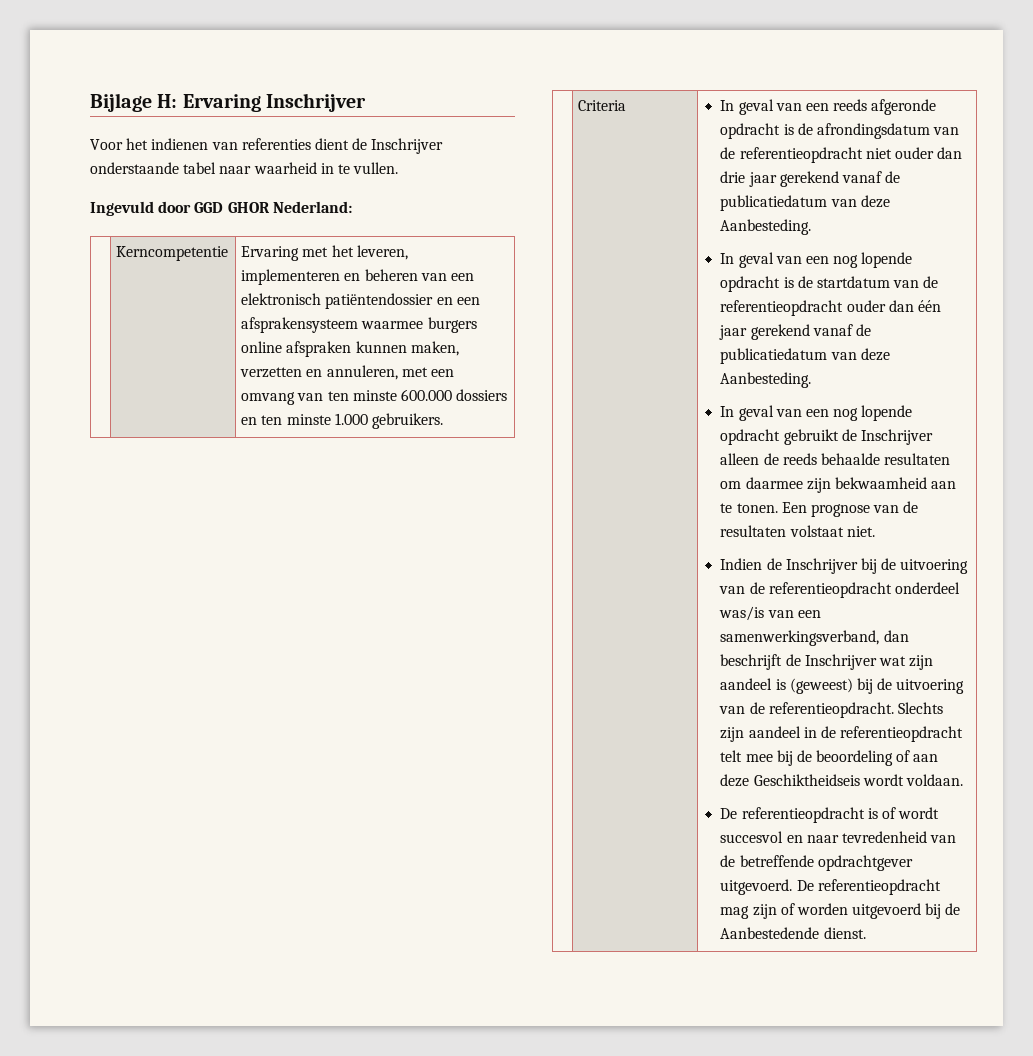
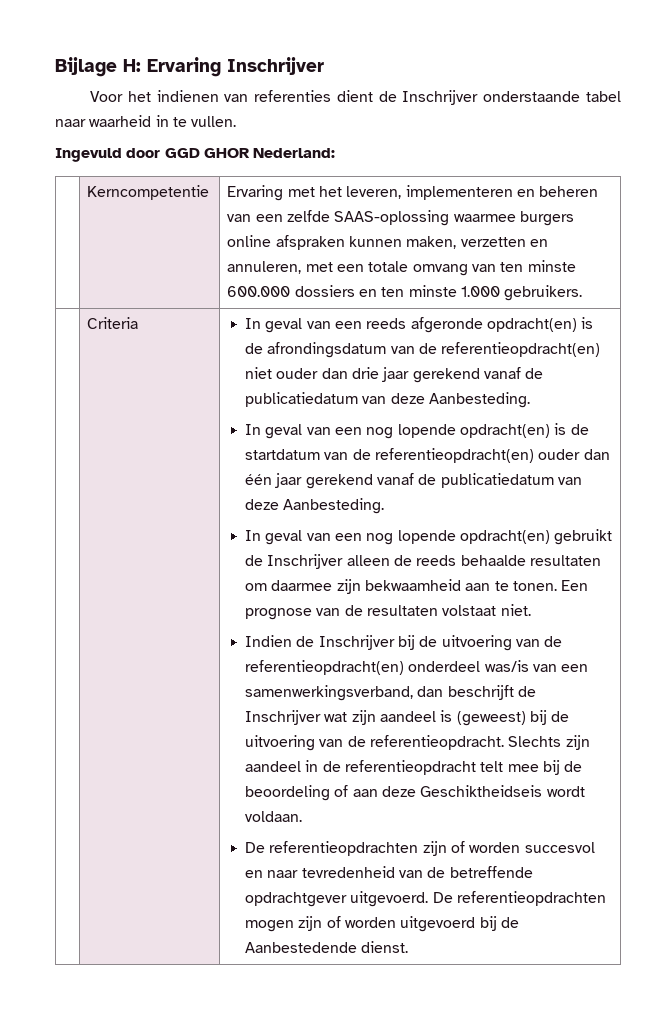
[241,293,480,309] [241,317,359,333] elektronisch patiëntendossier en een afsprakensysteem -> [286,210,450,226] zelfde SAAS-oplossing
(454, 373) none -> [368,261,409,272] totale
[720,123,781,139] opdracht -> [486,318,577,332] opdracht(en)
[739,147,863,163] referentieopdracht -> [441,342,601,357] referentieopdracht(en)
[720,276,781,292] opdracht -> [459,424,550,438] opdracht(en)
[720,300,844,316] referentieopdracht -> [374,448,534,463] referentieopdracht(en)
[720,429,781,445] opdracht -> [459,530,550,544] opdracht(en)
[768,582,892,598] referentieopdracht -> [244,660,404,675] referentieopdracht(en)
[741,807,940,823] referentieopdracht is of wordt -> [269,841,521,856] referentieopdrachten zijn of worden
[817,879,941,895] [720,906,750,919] referentieopdracht mag -> [456,891,606,906] [244,920,294,932] referentieopdrachten mogen

